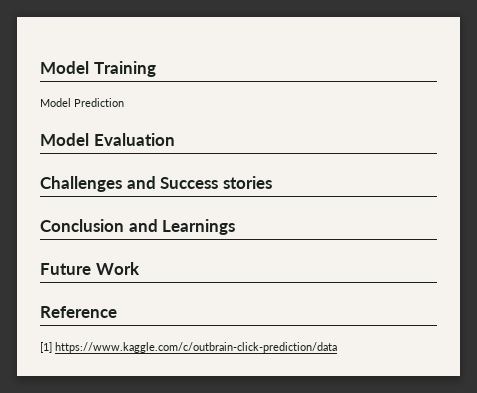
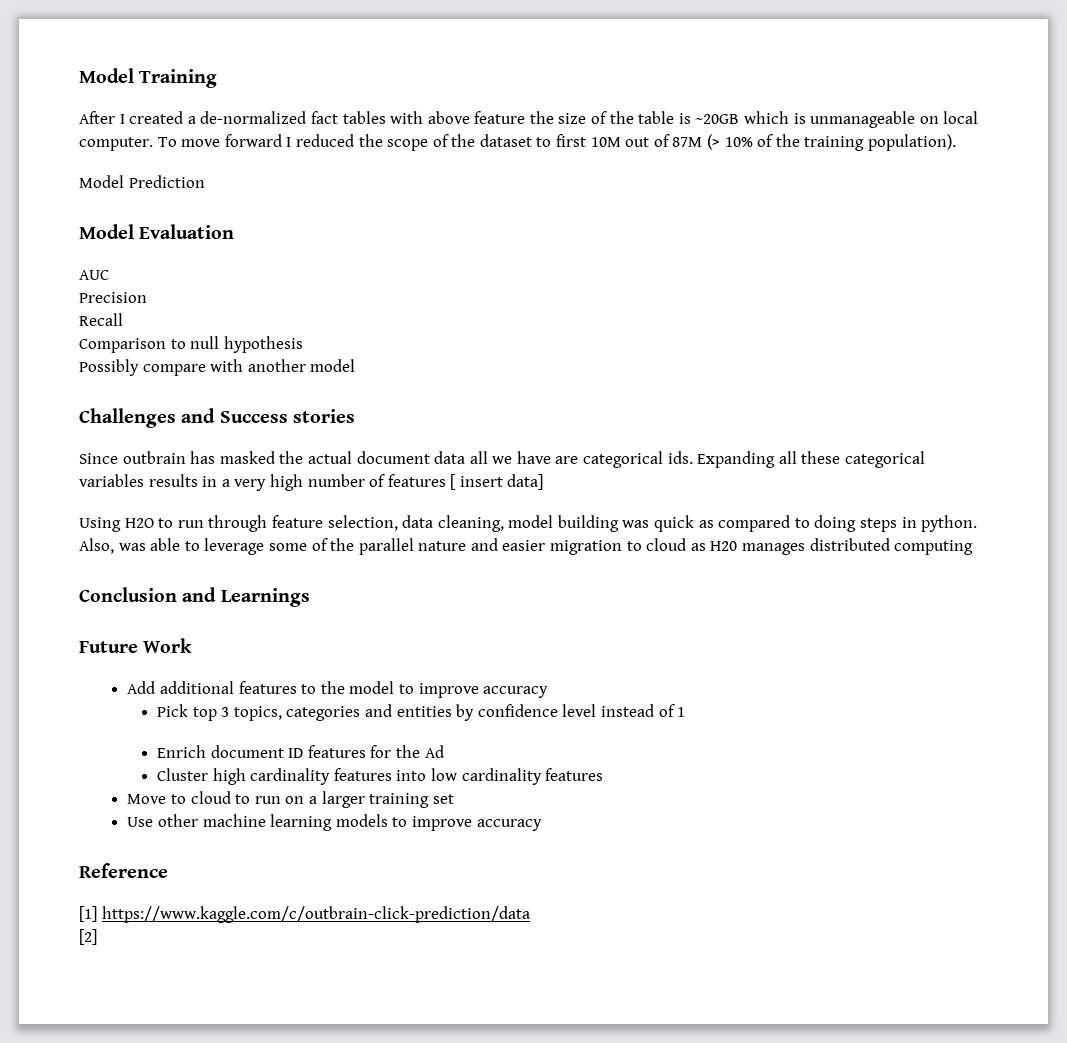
[40,98,124,107] [40,133,175,146] [40,176,272,192] Model Prediction // Model Evaluation // Challenges and Success stories -> [79,111,979,128] [79,134,956,151] [79,175,205,188] [79,224,235,239] [79,270,109,280] [79,292,147,303] [79,313,123,326] [79,336,303,353] [79,359,356,376] [79,408,355,428] [79,451,926,468] [79,474,544,491] [79,515,978,532] [79,538,974,555] After I created a de-normalized fact tables with above feature the size of the table is ~20GB which is unmanageable on local computer. To move forward I reduced the scope of the dataset to first 10M out of 87M (> 10% of the training population). // Model Prediction // Model Evaluation // AUC // Precision // Recall // Comparison to null hypothesis // Possibly compare with another model // Challenges and Success stories // Since outbrain has masked the actual document data all we have are categorical ids. Expanding all these categorical variables results in a very high number of features [ insert data] // Using H2O to run through feature selection, data cleaning, model building was quick as compared to doing steps in python. Also, was able to leverage some of the parallel nature and easier migration to cloud as H20 manages distributed computing
(140, 268) none -> [127,681,549,698] [157,704,686,721] [157,745,444,758] [157,768,604,785] [127,791,454,808] [127,814,542,831] // Add additional features to the model to improve accuracy // Pick top 3 topics, categories and entities by confidence level instead of 1 // Enrich document ID features for the Ad // Cluster high cardinality features into low cardinality features // Move to cloud to run on a larger training set // Use other machine learning models to improve accuracy
(337, 347) none -> [79,929,97,945] // [2]

